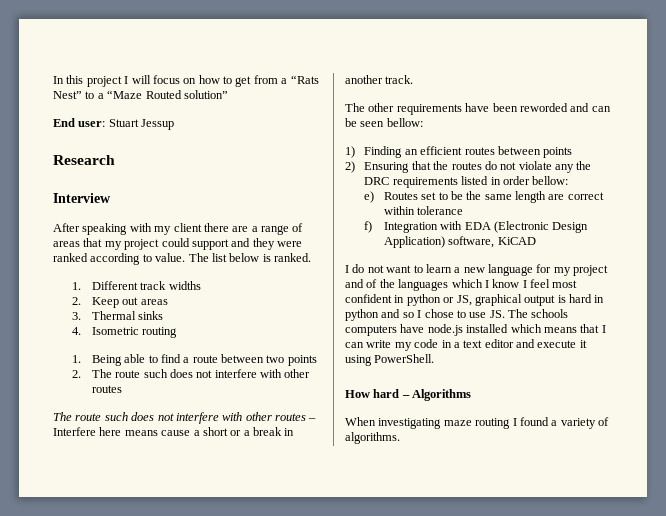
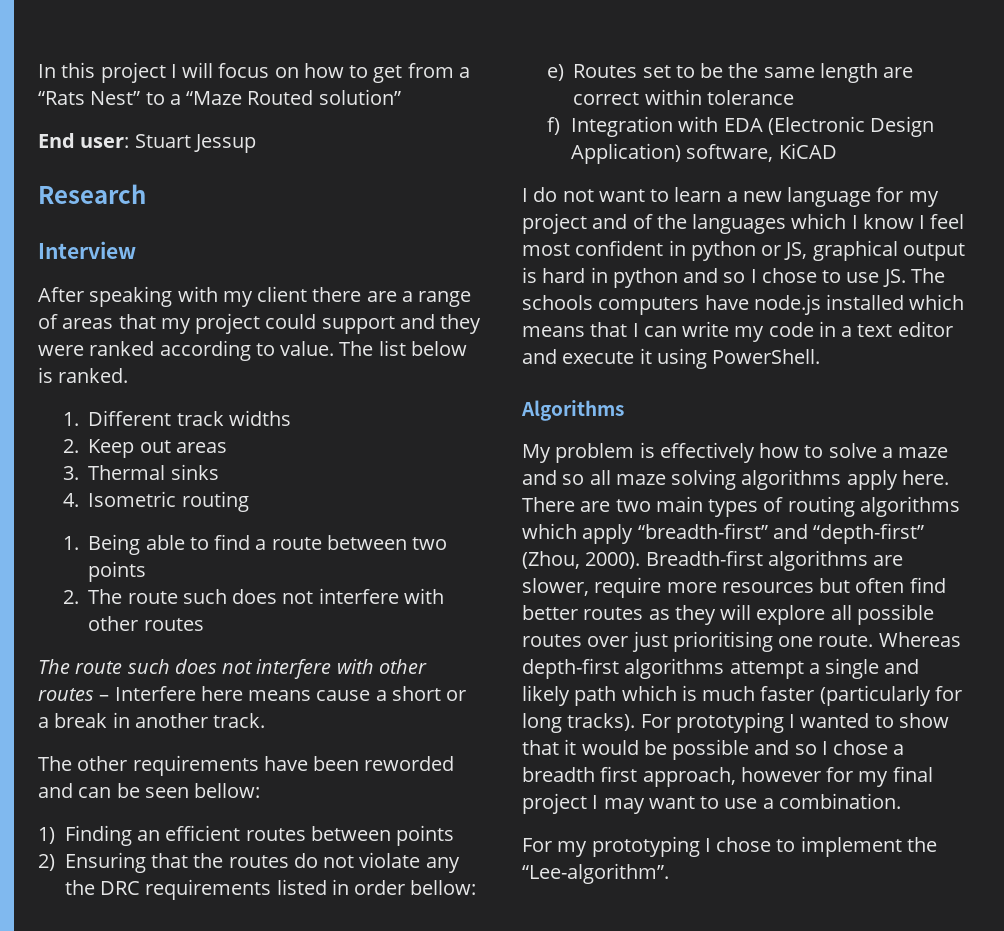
[345,389,472,401] [345,417,609,429] [345,432,400,444] How hard – Algorithms // When investigating maze routing I found a variety of algorithms. -> [521,400,624,421] [522,442,949,463] [522,469,949,490] [522,496,960,517] [522,523,925,544] [522,550,904,571] [522,577,946,598] [522,604,934,625] [522,631,961,652] [522,658,920,679] [522,685,962,706] [522,712,949,733] [522,739,905,760] [522,766,933,787] [522,793,901,814] [522,836,937,857] [522,863,669,884] Algorithms // My problem is effectively how to solve a maze and so all maze solving algorithms apply here. There are two main types of routing algorithms which apply “breadth-first” and “depth-first” (Zhou, 2000). Breadth-first algorithms are slower, require more resources but often find better routes as they will explore all possible routes over just prioritising one route. Whereas depth-first algorithms attempt a single and likely path which is much faster (particularly for long tracks). For prototyping I wanted to show that it would be possible and so I chose a breadth first approach, however for my final project I may want to use a combination. // For my prototyping I chose to implement the “Lee-algorithm”.

